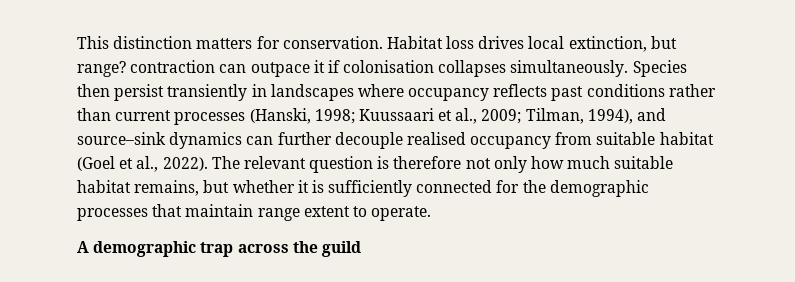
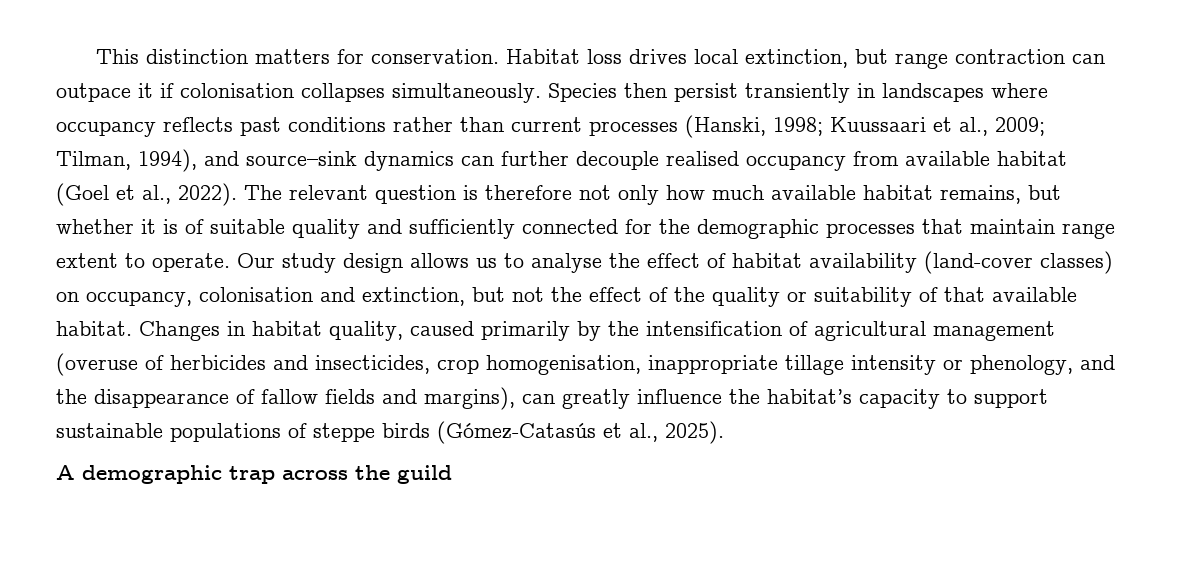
[77,61,126,77] range? -> [895,53,949,69] range
[596,132,656,145] suitable -> [905,151,990,166] available
[614,156,674,169] suitable -> [771,185,856,200] available
(324, 186) none -> [185,219,402,239] of suitable quality and
(432, 213) none -> [237,251,1113,274] [56,287,1077,307] [56,321,1055,341] [56,353,1115,376] [56,387,1048,410] [56,421,724,444] Our study design allows us to analyse the effect of habitat availability (land-cover classes) on occupancy, colonisation and extinction, but not the effect of the quality or suitability of that available habitat. Changes in habitat quality, caused primarily by the intensification of agricultural management (overuse of herbicides and insecticides, crop homogenisation, inappropriate tillage intensity or phenology, and the disappearance of fallow fields and margins), can greatly influence the habitat’s capacity to support sustainable populations of steppe birds (Gómez-Catasús et al., 2025).

